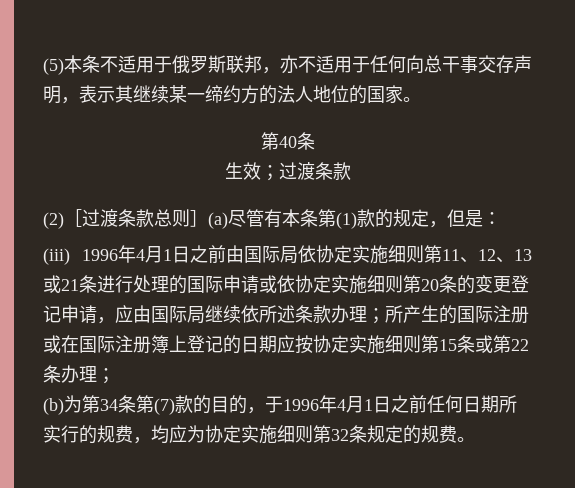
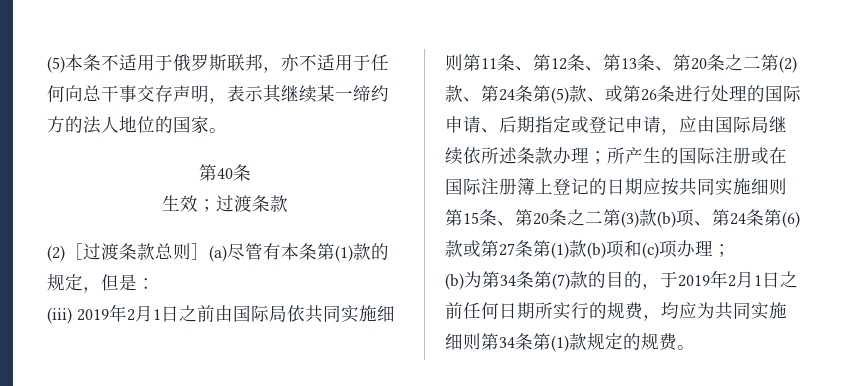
[82,245,145,263] 1996年4 -> [76,304,135,322] 2019年2
[316,245,352,263] 协定 -> [304,305,341,323] 共同
[460,249,532,263] [43,275,79,293] 、12、13或21 -> [497,54,797,73] [445,85,657,104] 条、第12条、第13条、第20条之二第(2)款、第24条第(5)款、或第26
[259,275,511,294] 或依协定实施细则第20条的变更 -> [481,115,589,133] 、后期指定或
[313,335,349,353] 协定 -> [679,178,715,196] 共同
[475,335,529,353] [43,365,61,383] 或第22条 -> [497,209,800,228] [445,240,677,259] 、第20条之二第(3)款(b)项、第24条第(6)款或第27条第(1)款(b)项和(c)项
[283,395,346,413] 1996年4 -> [678,270,736,288] 2019年2
[205,425,367,444] 协定实施细则第32条 -> [715,302,787,320] [445,333,587,352] 共同实施细则第34条第(1)款

